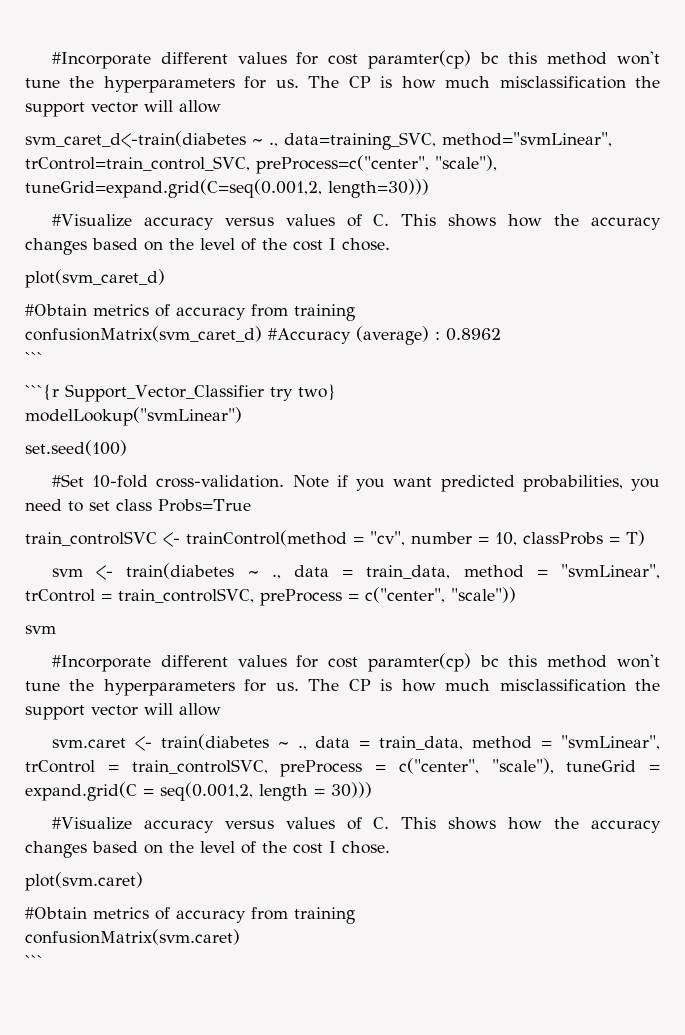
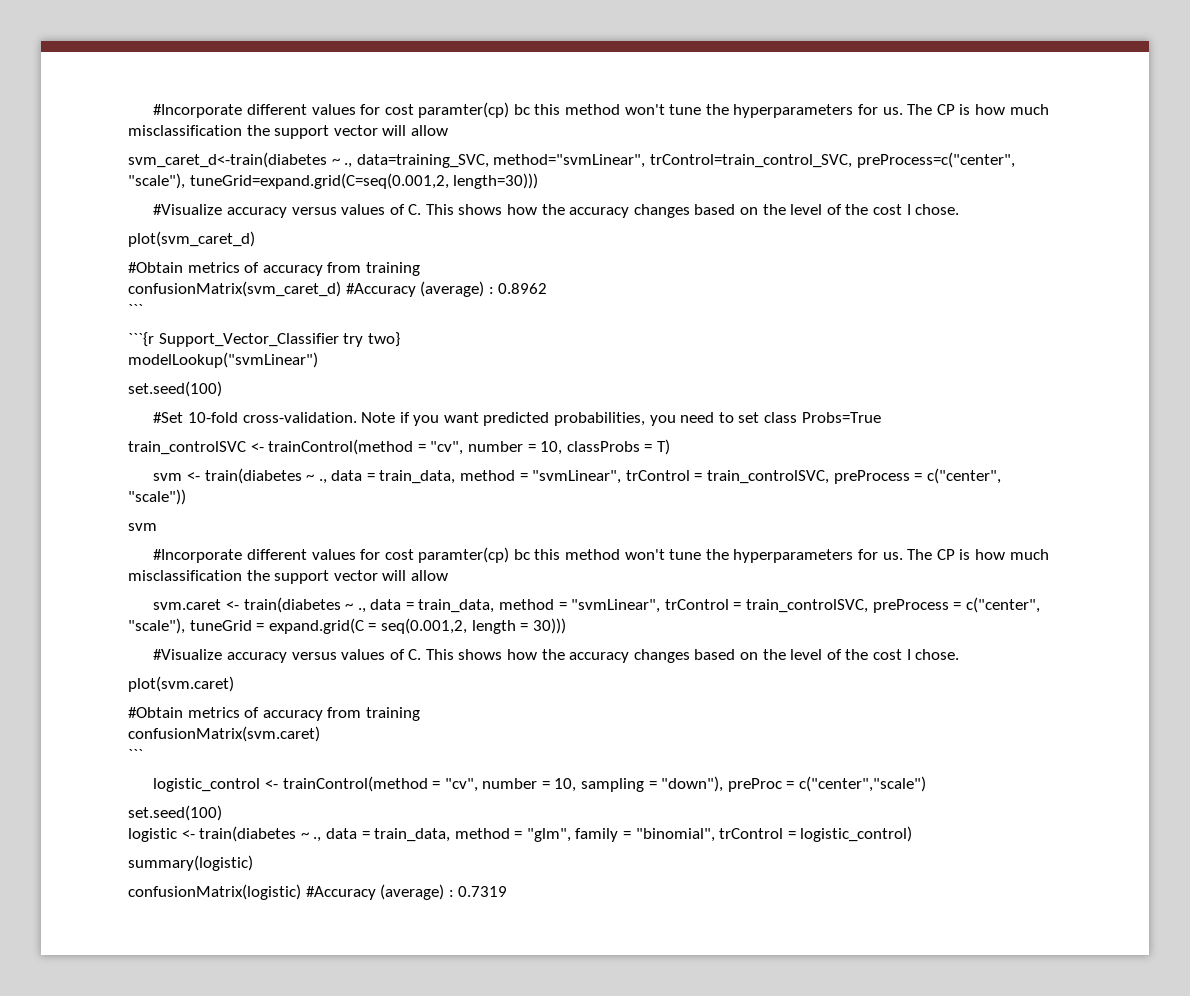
(43, 961) none -> [153,776,926,792] [128,805,222,821] [128,826,913,842] [128,855,253,871] [128,884,508,900] // logistic_control <- trainControl(method = "cv", number = 10, sampling = "down"), preProc = c("center","scale") // set.seed(100) // logistic <- train(diabetes ~ ., data = train_data, method = "glm", family = "binomial", trControl = logistic_control) // summary(logistic) // confusionMatrix(logistic) #Accuracy (average) : 0.7319

